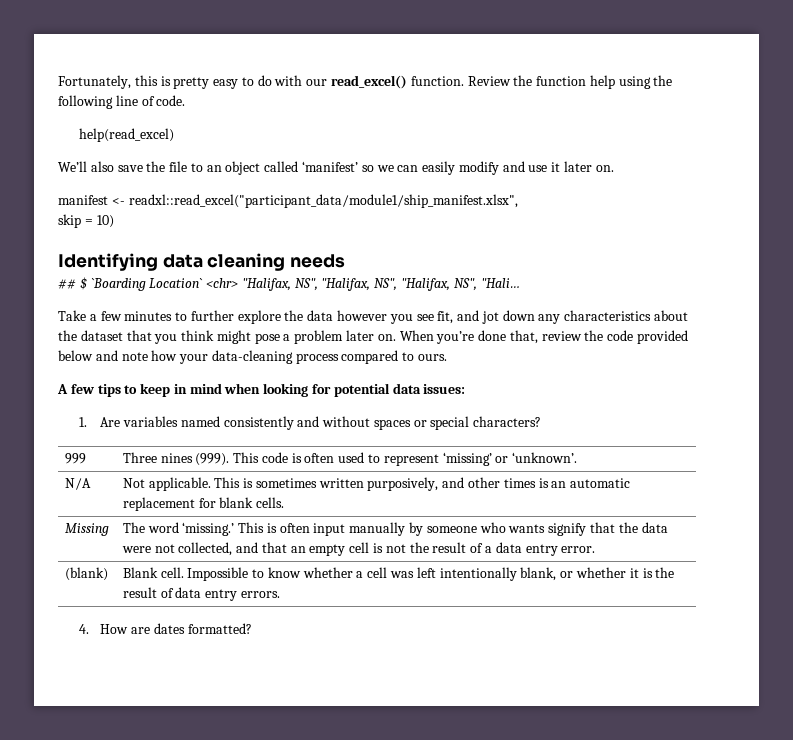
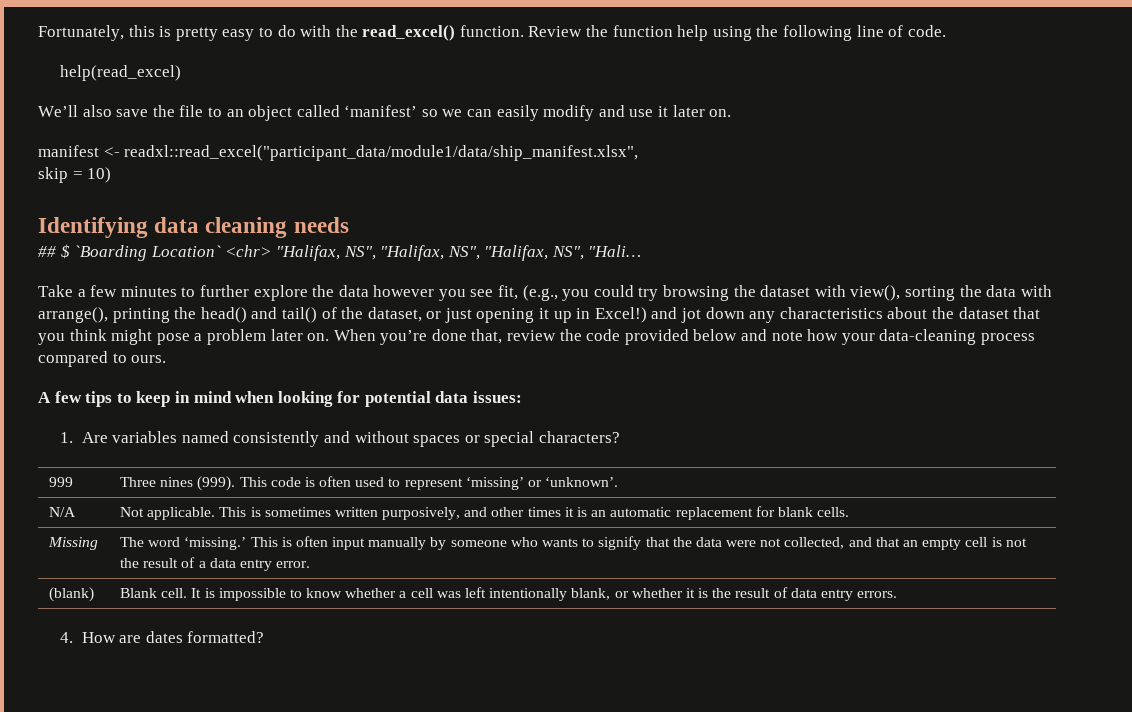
[306,79,328,86] our -> [335,25,358,37] the
[128,194,518,208] readxl::read_excel("participant_data/module1/ship_manifest.xlsx", -> [124,145,639,161] readxl::read_excel("participant_data/module1/data/ship_manifest.xlsx",
(454, 317) none -> [522,285,1052,301] [38,307,647,323] (e.g., you could try browsing the dataset with view(), sorting the data with arrange(), printing the head() and tail() of the dataset, or just opening it up in Excel!)
(536, 483) none -> [564,507,574,517] it
(546, 528) none -> [582,538,595,547] to
[187,567,249,581] Impossible -> [191,588,286,601] It is impossible

